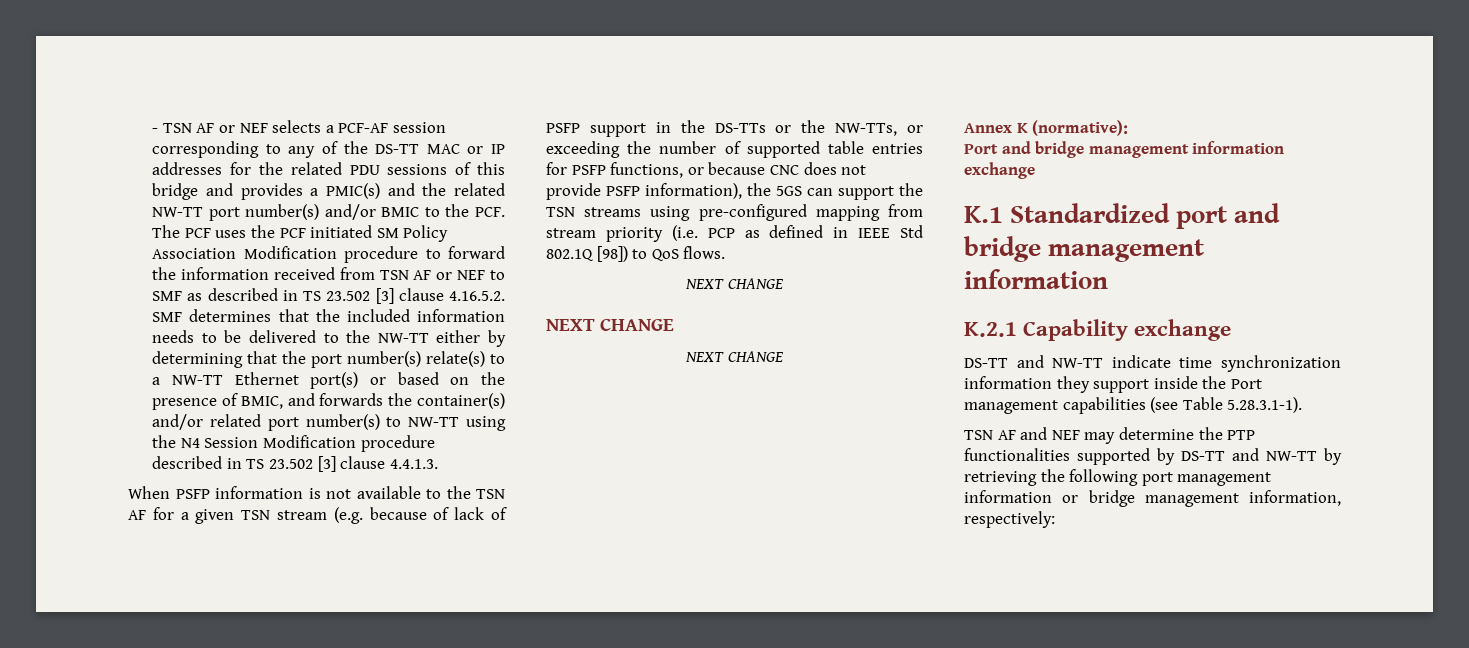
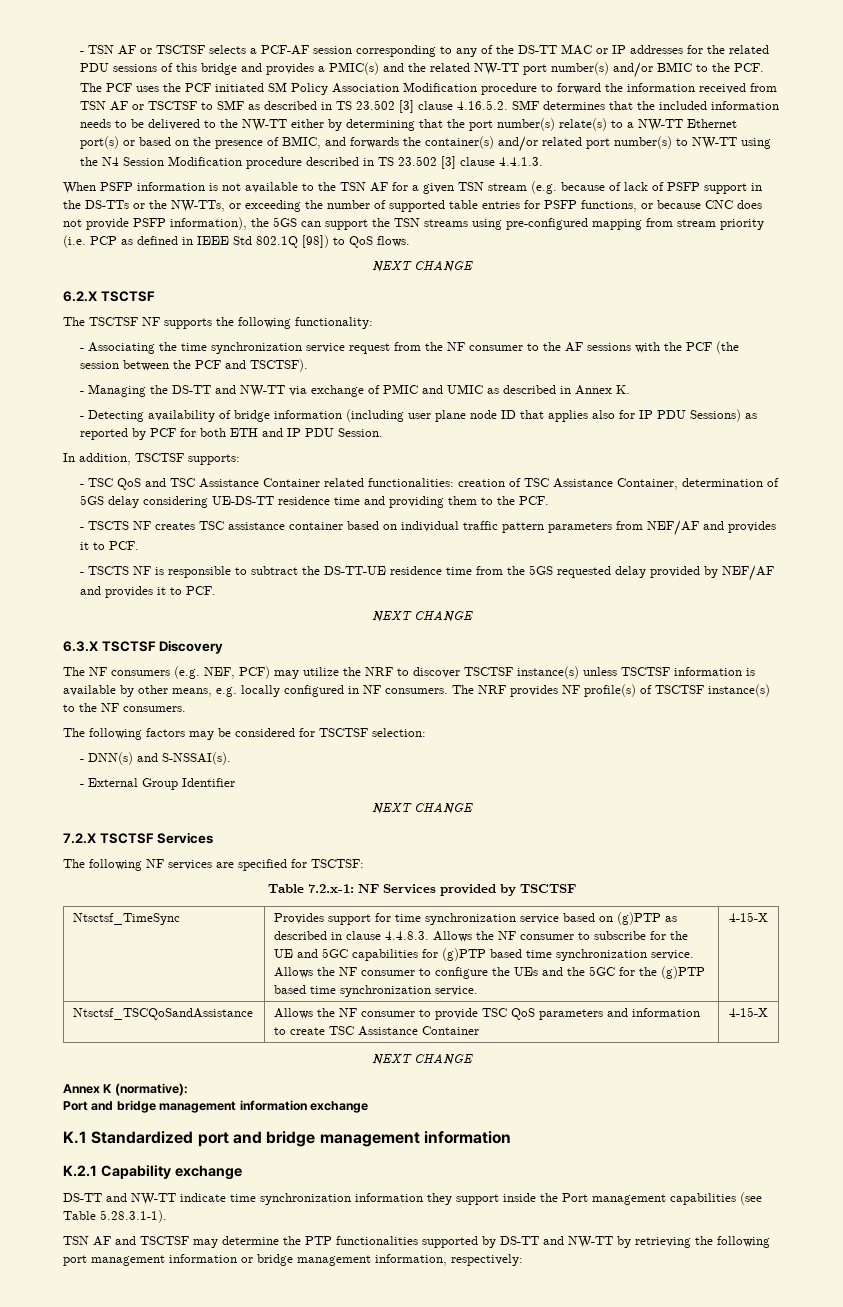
[239,123,268,133] NEF -> [156,45,206,54] TSCTSF
[457,270,486,280] NEF -> [148,101,198,110] TSCTSF
[546,318,675,331] NEXT CHANGE -> [63,291,155,302] [63,317,373,329] [80,341,740,354] [80,359,309,372] [80,384,631,397] [80,409,758,422] [80,428,384,440] [63,453,240,465] [80,478,780,490] [80,495,550,508] [80,520,777,536] [80,541,140,550] [80,565,775,581] [80,586,217,598] [371,610,473,623] [63,640,224,654] [63,666,755,679] [63,684,770,697] [63,703,186,712] [63,728,426,740] [80,752,232,765] [80,778,236,790] [371,802,473,815] [63,832,214,844] [63,859,364,871] [267,884,576,896] [73,913,181,925] [274,912,678,925] [274,931,689,942] [274,948,695,961] [274,966,706,979] [274,985,479,997] [729,912,768,922] [73,1008,254,1020] [274,1008,701,1020] [274,1026,480,1036] [729,1007,768,1017] 6.2.X TSCTSF // The TSCTSF NF supports the following functionality: // - Associating the time synchronization service request from the NF consumer to the AF sessions with the PCF (the session between the PCF and TSCTSF). // - Managing the DS-TT and NW-TT via exchange of PMIC and UMIC as described in Annex K. // - Detecting availability of bridge information (including user plane node ID that applies also for IP PDU Sessions) as reported by PCF for both ETH and IP PDU Session. // In addition, TSCTSF supports: // - TSC QoS and TSC Assistance Container related functionalities: creation of TSC Assistance Container, determination of 5GS delay considering UE-DS-TT residence time and providing them to the PCF. // - TSCTS NF creates TSC assistance container based on individual traffic pattern parameters from NEF/AF and provides it to PCF. // - TSCTS NF is responsible to subtract the DS-TT-UE residence time from the 5GS requested delay provided by NEF/AF and provides it to PCF. // NEXT CHANGE // 6.3.X TSCTSF Discovery // The NF consumers (e.g. NEF, PCF) may utilize the NRF to discover TSCTSF instance(s) unless TSCTSF information is available by other means, e.g. locally configured in NF consumers. The NRF provides NF profile(s) of TSCTSF instance(s) to the NF consumers. // The following factors may be considered for TSCTSF selection: // - DNN(s) and S-NSSAI(s). // - External Group Identifier // NEXT CHANGE // 7.2.X TSCTSF Services // The following NF services are specified for TSCTSF: // Table 7.2.x-1: NF Services provided by TSCTSF // Ntsctsf_TimeSync | Provides support for time synchronization service based on (g)PTP as described in clause 4.4.8.3. Allows the NF consumer to subscribe for the UE and 5GC capabilities for (g)PTP based time synchronization service. Allows the NF consumer to configure the UEs and the 5GC for the (g)PTP based time synchronization service. | 4-15-X // Ntsctsf_TSCQoSandAssistance | Allows the NF consumer to provide TSC QoS parameters and information to create TSC Assistance Container | 4-15-X
[1051,430,1080,440] NEF -> [140,1236,189,1245] TSCTSF

